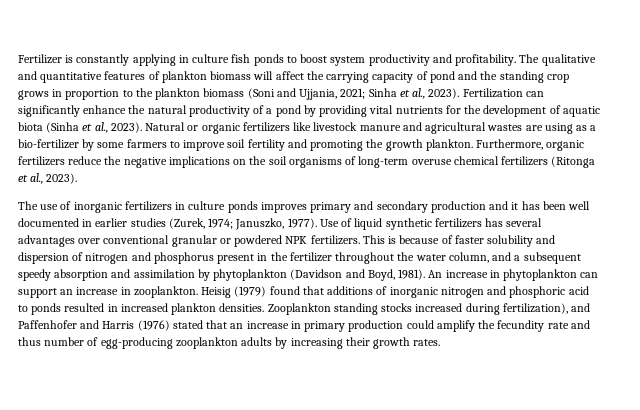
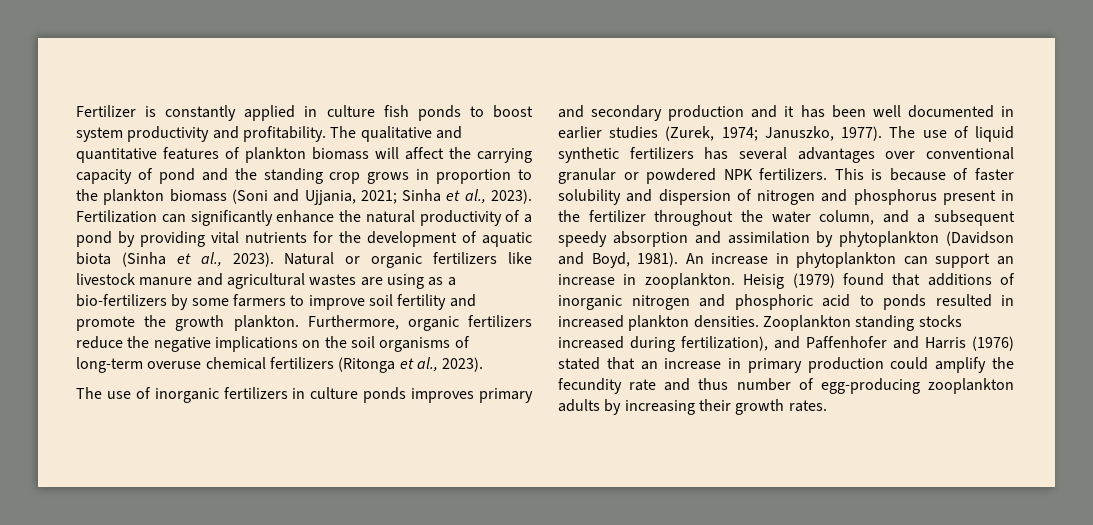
[132,54,176,66] applying -> [244,105,296,121] applied
[18,139,79,149] bio-fertilizer -> [76,294,167,307] bio-fertilizers
[310,140,364,151] promoting -> [76,316,135,331] promote
[319,219,339,227] Use -> [889,126,947,138] The use

